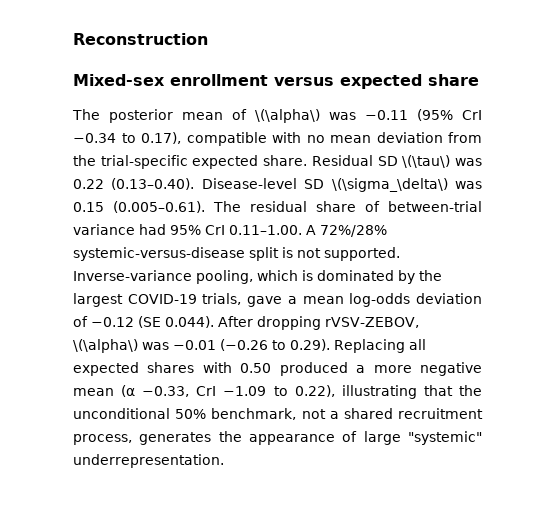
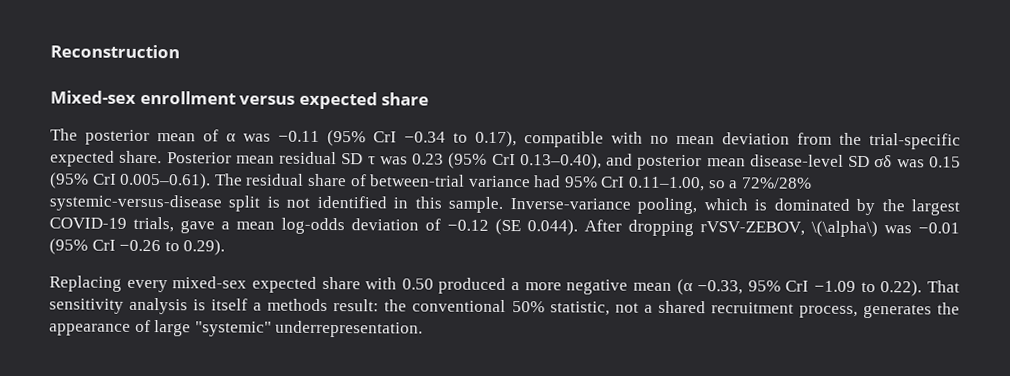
[255,109,320,123] \(\alpha\) -> [226,133,236,142] α
[311,155,483,168] [73,178,482,192] [73,201,205,213] Residual SD \(\tau\) was 0.22 (0.13–0.40). Disease-level SD \(\sigma_\delta\) was 0.15 (0.005–0.61). -> [166,151,962,171] [49,172,212,190] Posterior mean residual SD τ was 0.23 (95% CrI 0.13–0.40), and posterior mean disease-level SD σδ was 0.15 (95% CrI 0.005–0.61).
[229,225,316,235] 0.11–1.00. A -> [628,176,739,192] 0.11–1.00, so a
[324,247,400,261] supported. -> [316,195,504,213] identified in this sample.
[220,339,268,351] (−0.26 -> [49,238,162,255] (95% CrI −0.26
[334,339,426,353] [73,362,195,376] Replacing all expected shares -> [49,275,361,293] // Replacing every mixed-sex expected share
(190, 391) none -> [747,280,781,292] 95%
[294,385,482,399] [73,408,297,420] 0.22), illustrating that the unconditional 50% benchmark, -> [880,280,961,297] [49,297,610,316] 0.22). That sensitivity analysis is itself a methods result: the conventional 50% statistic,

